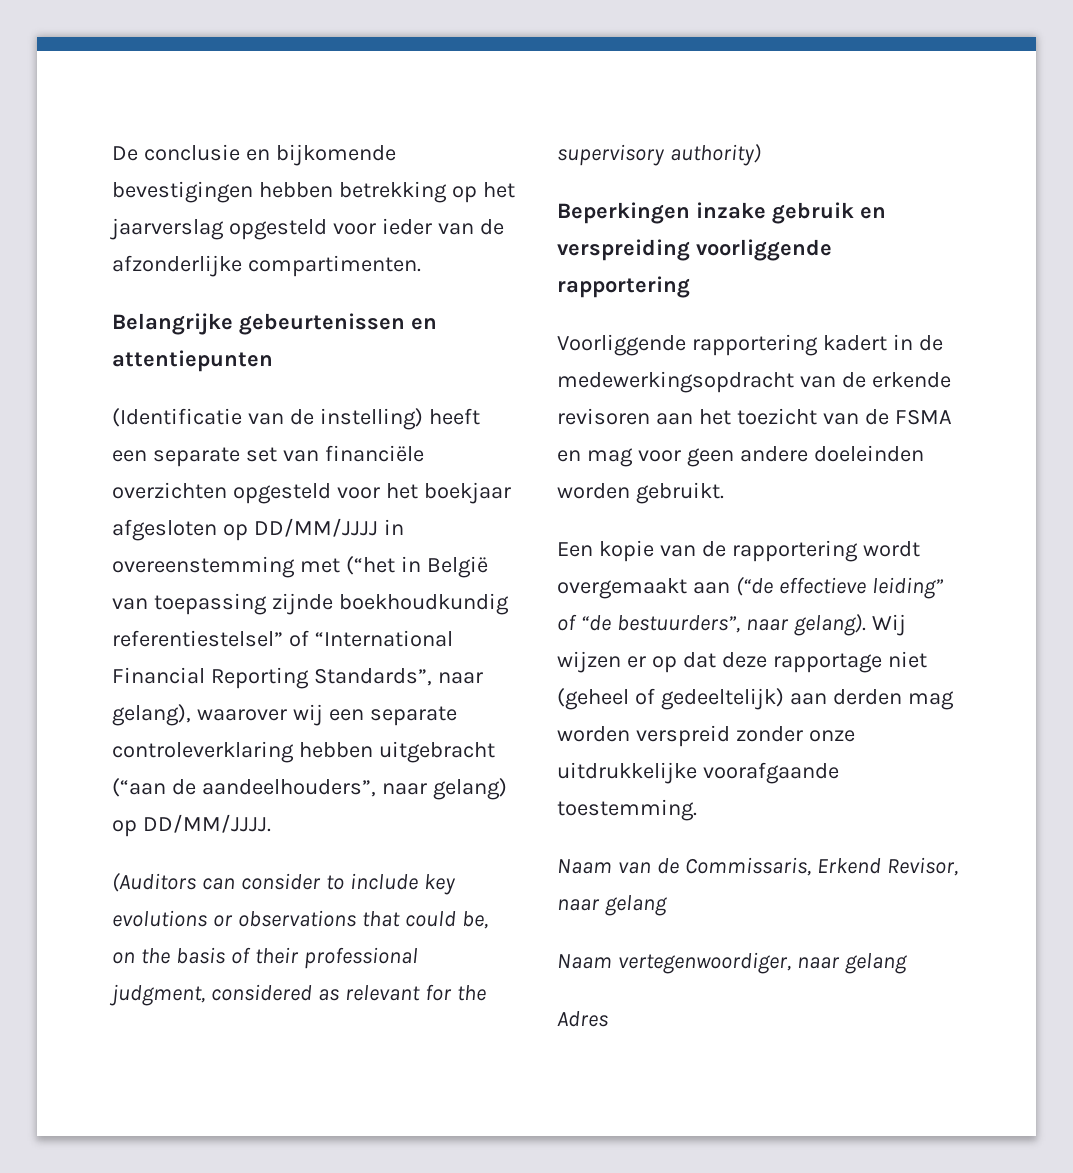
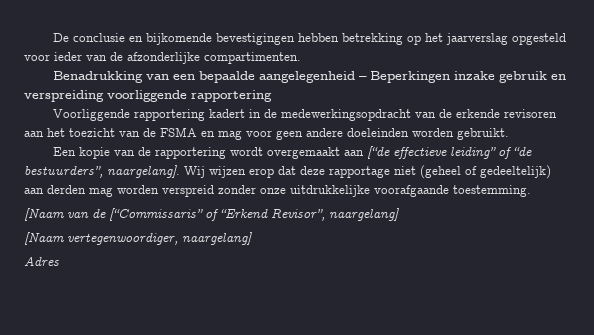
[112,313,437,335] [112,350,273,372] [112,408,480,430] [112,445,424,467] [112,482,511,504] [112,518,404,541] [112,556,488,578] [112,593,509,615] [112,630,453,647] [112,667,483,689] [112,704,457,726] [112,741,495,763] [112,778,507,800] [112,814,271,837] [112,872,456,895] [112,910,488,929] [112,947,418,969] [109,984,486,1006] [557,143,761,166] Belangrijke gebeurtenissen en attentiepunten // (Identificatie van de instelling) heeft een separate set van financiële overzichten opgesteld voor het boekjaar afgesloten op DD/MM/JJJJ in overeenstemming met (“het in België van toepassing zijnde boekhoudkundig referentiestelsel” of “International Financial Reporting Standards”, naar gelang), waarover wij een separate controleverklaring hebben uitgebracht (“aan de aandeelhouders”, naar gelang) op DD/MM/JJJJ. // (Auditors can consider to include key evolutions or observations that could be, on the basis of their professional judgment, considered as relevant for the supervisory authority) // -> [53,71,368,83] Benadrukking van een bepaalde aangelegenheid –
[735,576,773,596] (“de -> [367,146,391,159] [“de
[745,613,906,636] [557,651,677,673] naar gelang). Wij wijzen er op -> [107,165,274,178] naargelang]. Wij wijzen erop
[557,857,958,876] [557,895,667,916] [557,952,907,974] Naam van de Commissaris, Erkend Revisor, naar gelang // Naam vertegenwoordiger, naar gelang -> [24,208,399,221] [24,232,252,245] [Naam van de [“Commissaris” of “Erkend Revisor”, naargelang] // [Naam vertegenwoordiger, naargelang]

